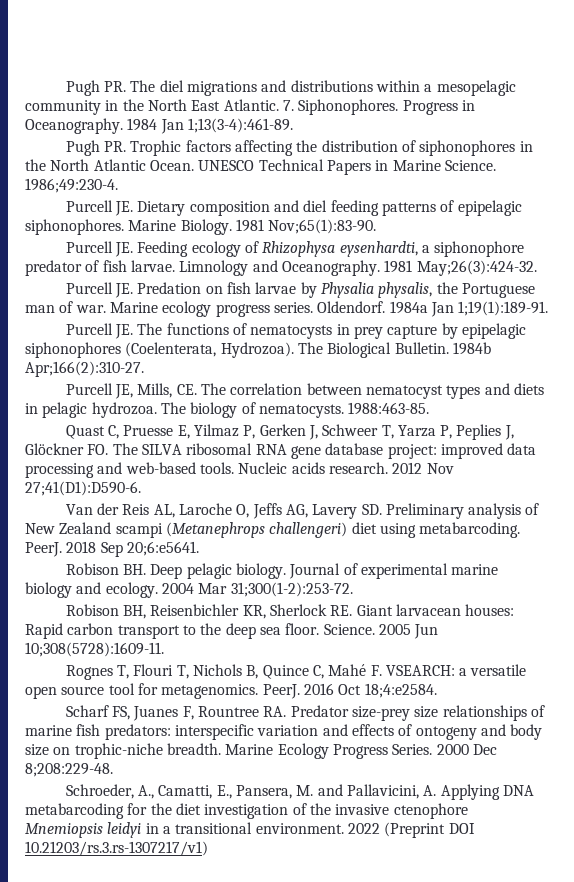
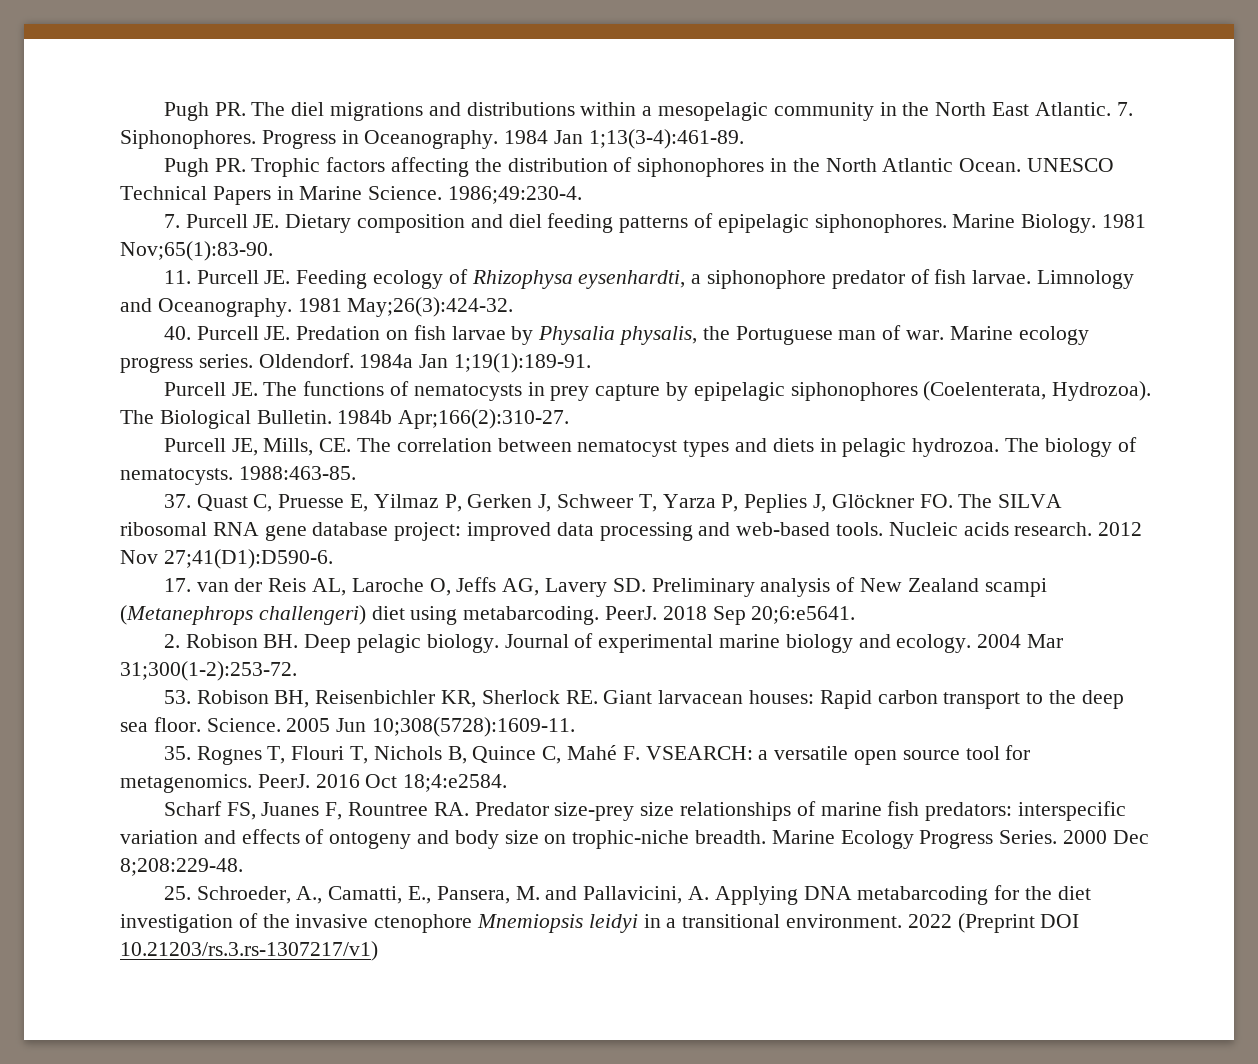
(118, 185) none -> [163,214,180,228] 7.
(377, 226) none -> [163,270,191,284] 11.
(537, 268) none -> [163,326,191,340] 40.
(430, 408) none -> [163,494,191,508] 37.
[65,504,93,515] Van -> [163,578,229,592] 17. van
(199, 548) none -> [163,634,180,648] 2.
(353, 589) none -> [163,690,191,704] 53.
(164, 649) none -> [163,746,191,760] 35.
(113, 770) none -> [163,886,191,900] 25.

